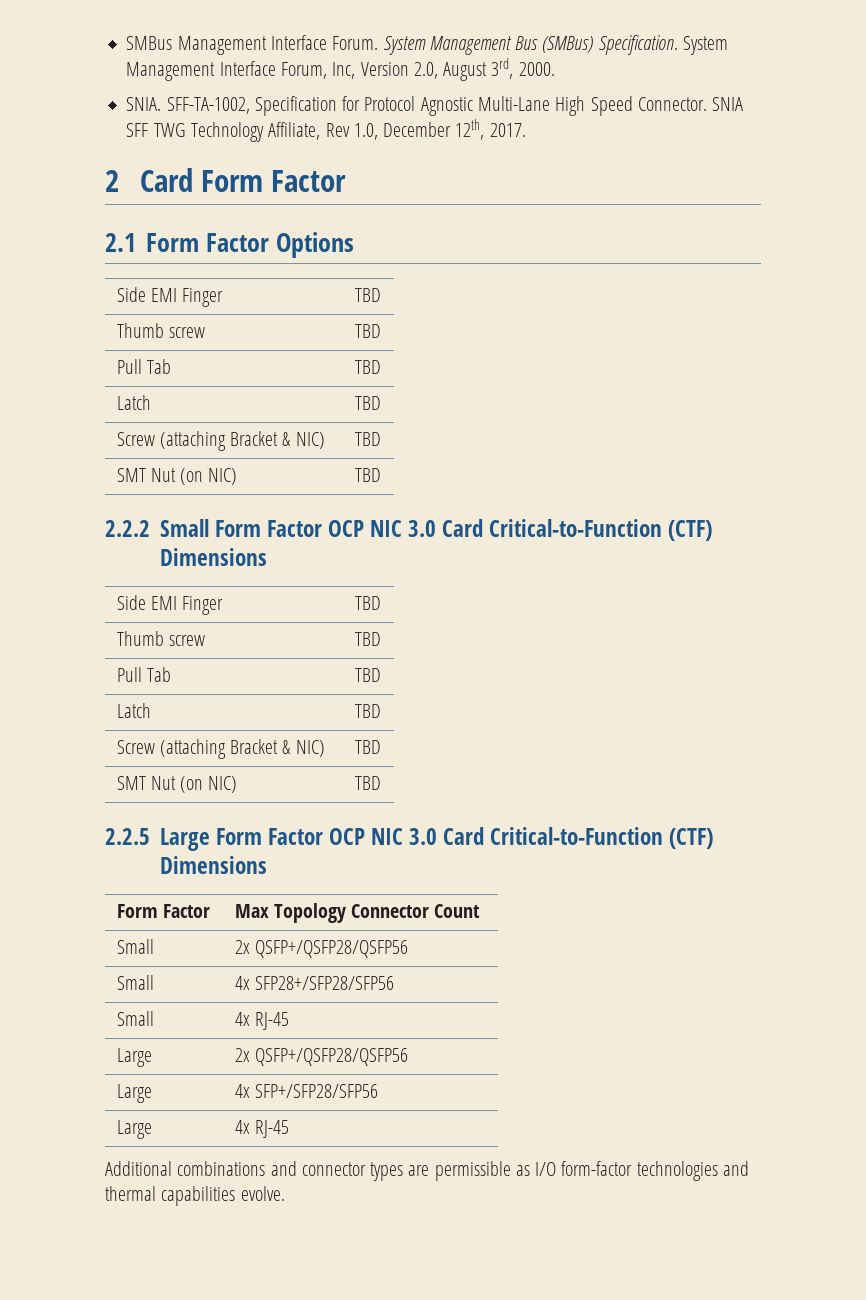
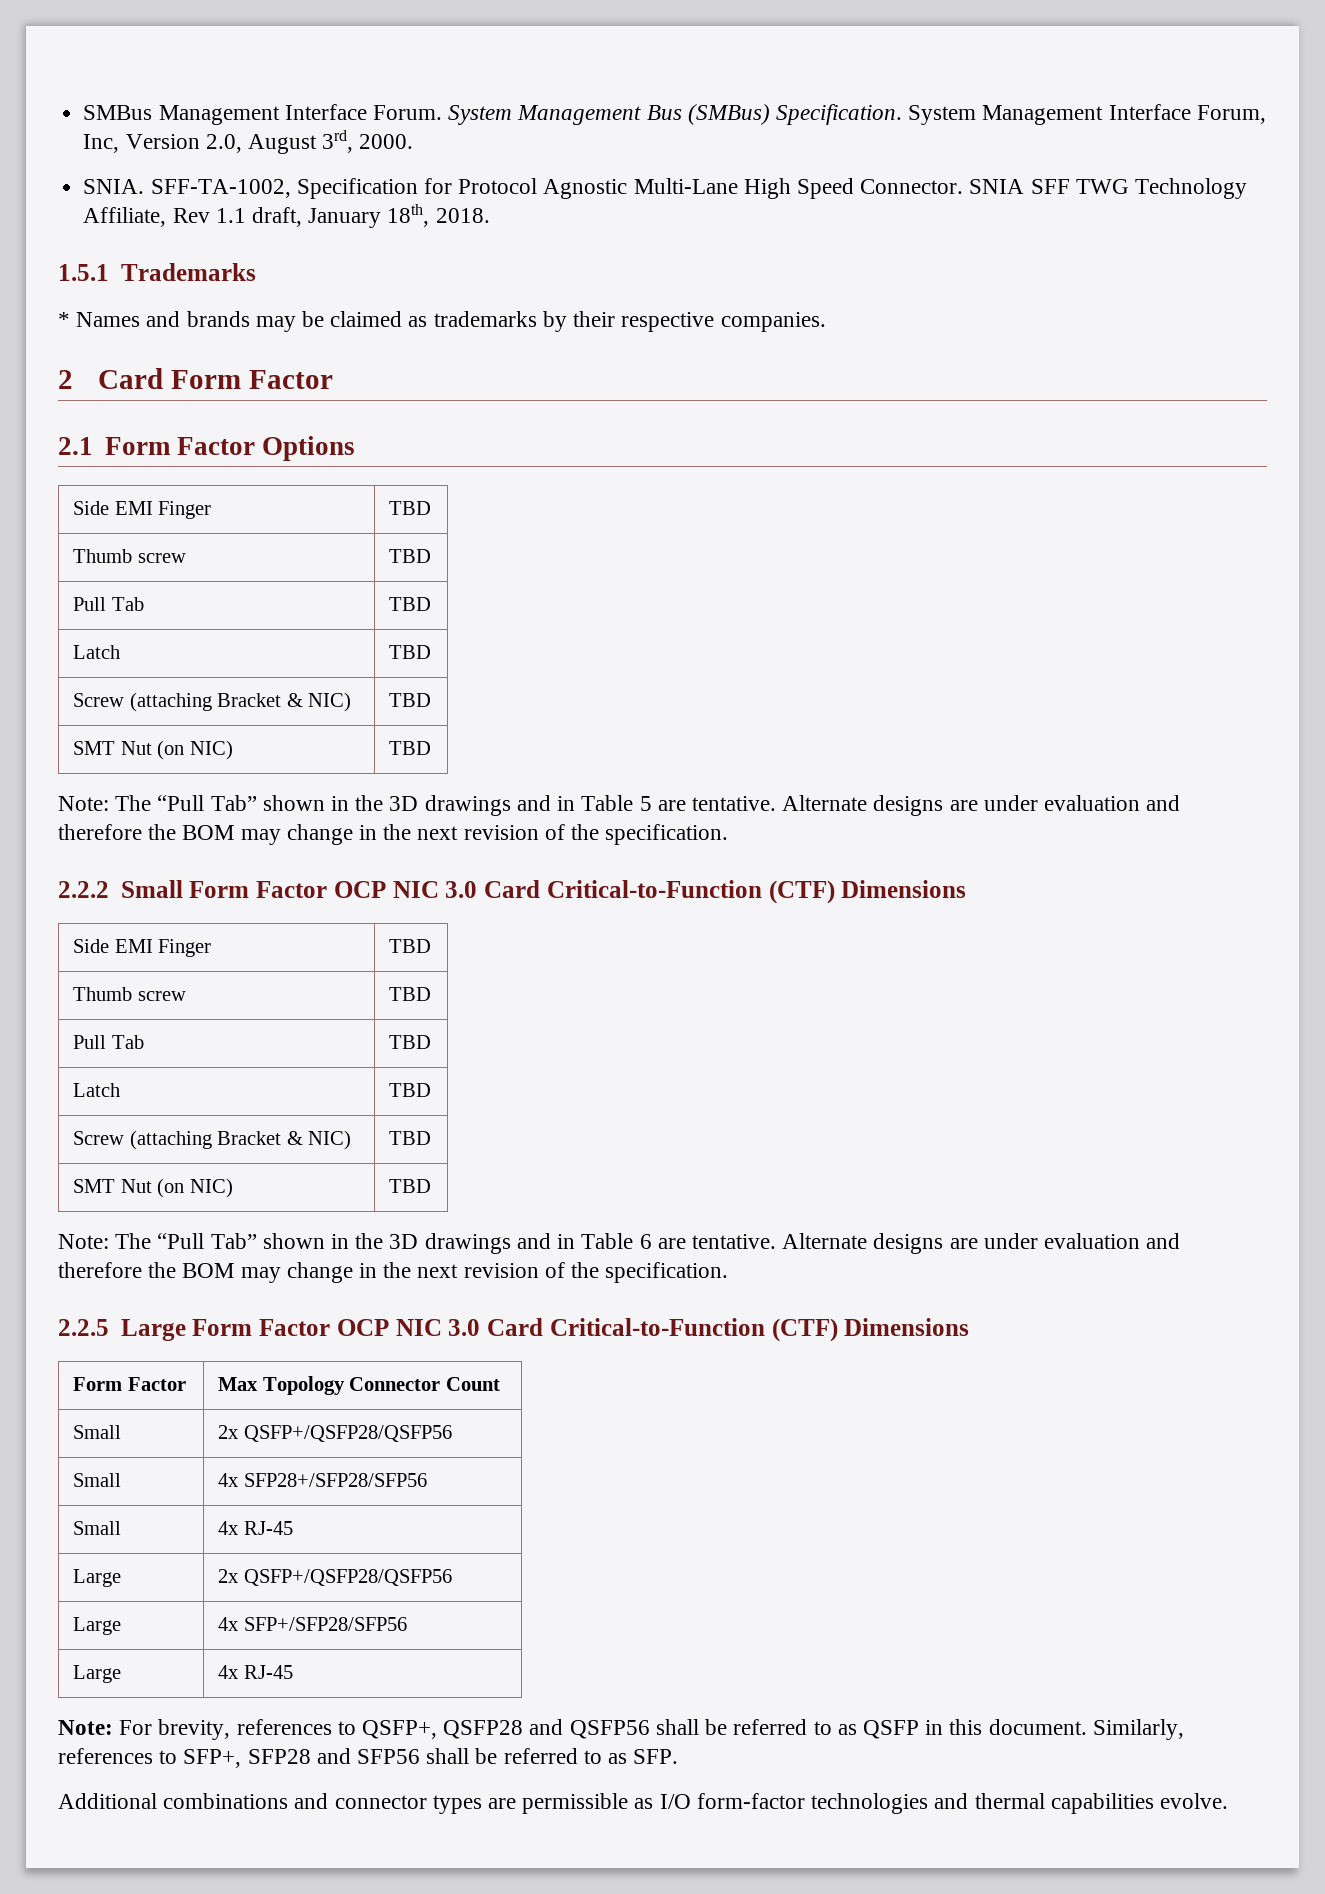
[353,119,526,140] 1.0, December 12th, 2017. -> [215,204,490,228] [58,263,256,281] [58,311,826,332] 1.1 draft, January 18th, 2018. // 1.5.1 Trademarks // * Names and brands may be claimed as trademarks by their respective companies.
(381, 475) none -> [58,795,1181,816] [58,824,729,845] // Note: The “Pull Tab” shown in the 3D drawings and in Table 5 are tentative. Alternate designs are under evaluation and therefore the BOM may change in the next revision of the specification.
(381, 783) none -> [58,1233,1181,1254] [58,1262,729,1283] // Note: The “Pull Tab” shown in the 3D drawings and in Table 6 are tentative. Alternate designs are under evaluation and therefore the BOM may change in the next revision of the specification.
(289, 1129) none -> [58,1719,1184,1740] [58,1748,679,1768] // Note: For brevity, references to QSFP+, QSFP28 and QSFP56 shall be referred to as QSFP in this document. Similarly, references to SFP+, SFP28 and SFP56 shall be referred to as SFP.

